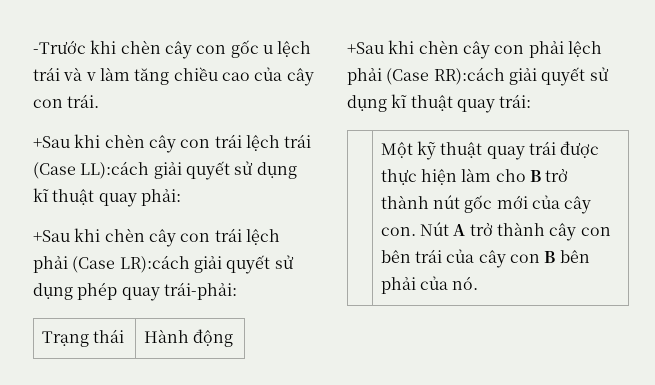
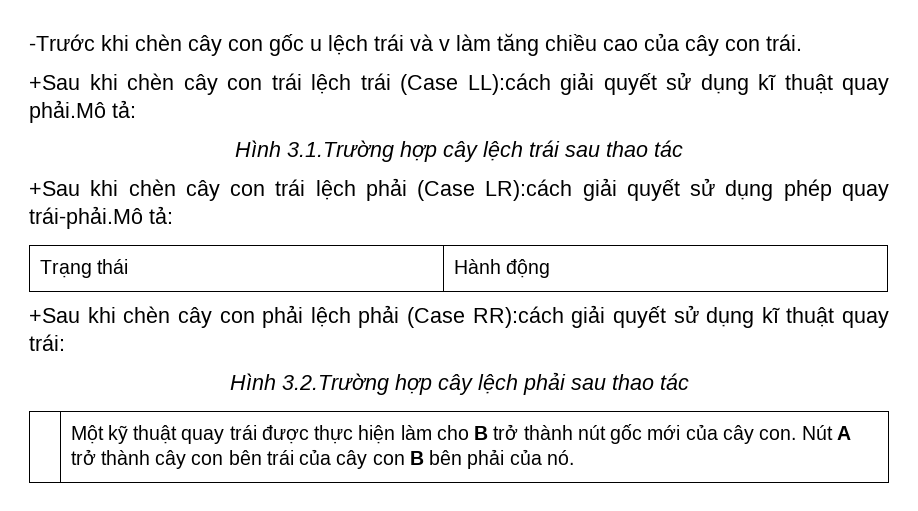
[140,189,181,206] phải: -> [29,100,136,123] [235,140,683,162] phải.Mô tả: // Hình 3.1.Trường hợp cây lệch trái sau thao tác
[163,282,237,300] trái-phải: -> [29,206,173,229] trái-phải.Mô tả:
(532, 101) none -> [229,372,689,395] // Hình 3.2.Trường hợp cây lệch phải sau thao tác

